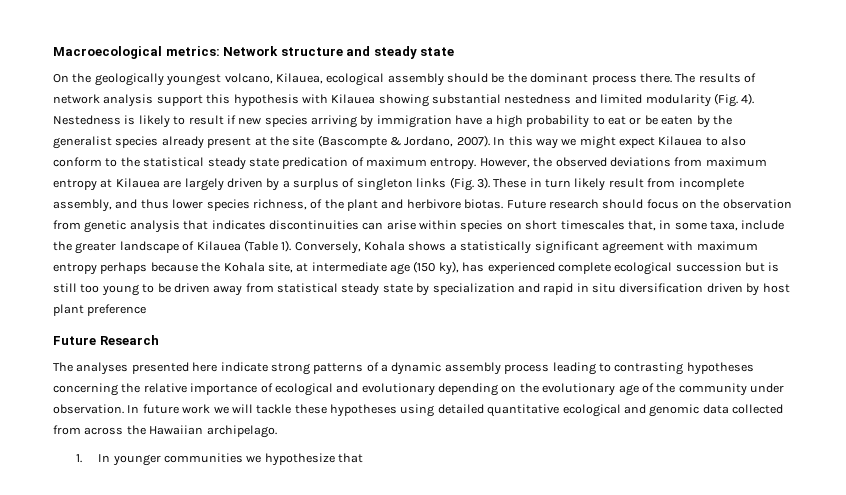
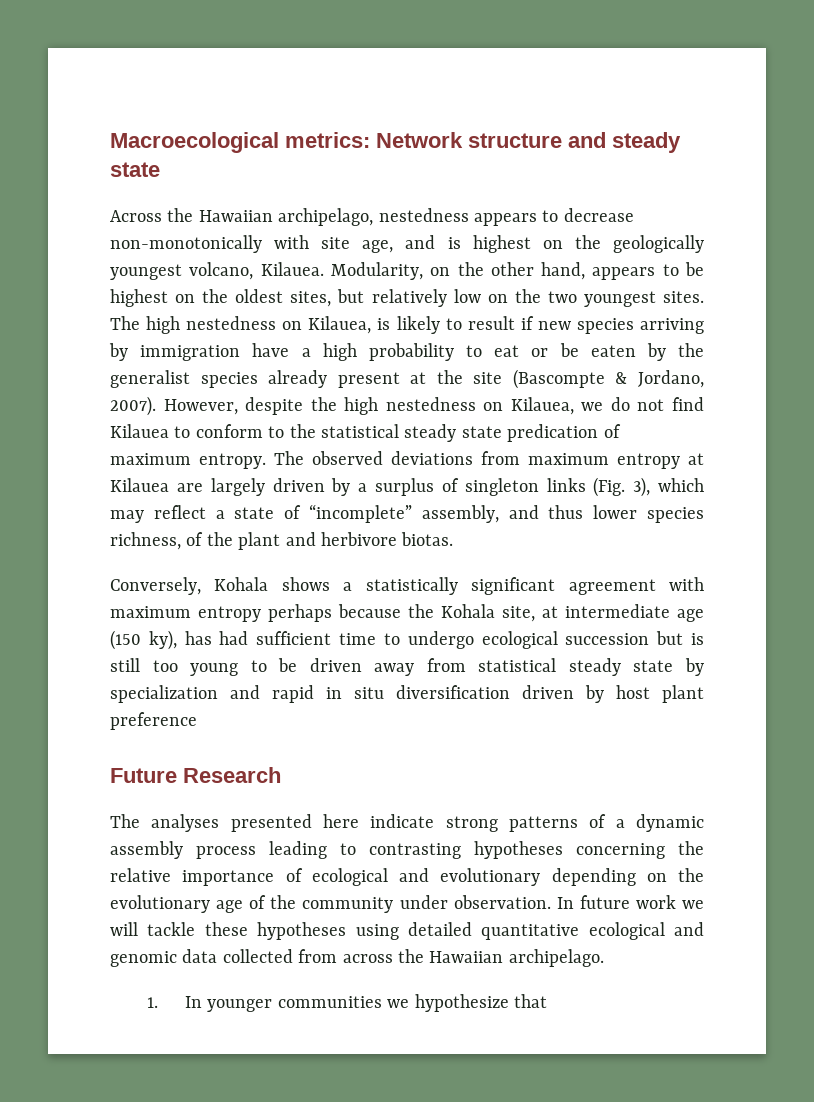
[53,73,756,86] [53,93,755,107] [53,115,121,125] On the geologically youngest volcano, Kilauea, ecological assembly should be the dominant process there. The results of network analysis support this hypothesis with Kilauea showing substantial nestedness and limited modularity (Fig. 4). Nestedness -> [110,208,634,226] [110,235,704,253] [110,262,704,280] [110,289,704,307] [110,316,372,334] Across the Hawaiian archipelago, nestedness appears to decrease non-monotonically with site age, and is highest on the geologically youngest volcano, Kilauea. Modularity, on the other hand, appears to be highest on the oldest sites, but relatively low on the two youngest sites. The high nestedness on Kilauea,
[493,136,655,149] In this way we might expect -> [163,397,704,415] However, despite the high nestedness on Kilauea, we do not find
[721,136,747,146] also -> (191, 432) none
[479,157,553,168] However, the -> [274,451,304,465] The
[476,177,744,191] 3). These in turn likely result from incomplete -> [633,477,704,497] [110,504,412,523] 3), which may reflect a state of “incomplete”
[506,199,792,209] [53,220,785,233] [53,240,292,254] Future research should focus on the observation from genetic analysis that indicates discontinuities can arise within species on short timescales that, in some taxa, include the greater landscape of Kilauea (Table 1). -> (454, 539) //
[487,262,611,274] experienced complete -> [219,631,474,649] had sufficient time to undergo

